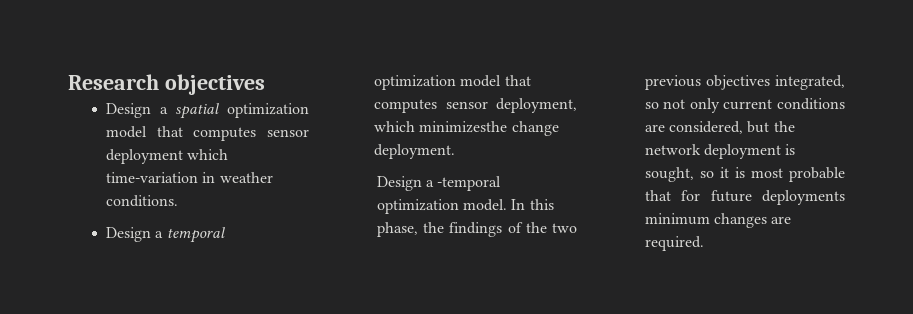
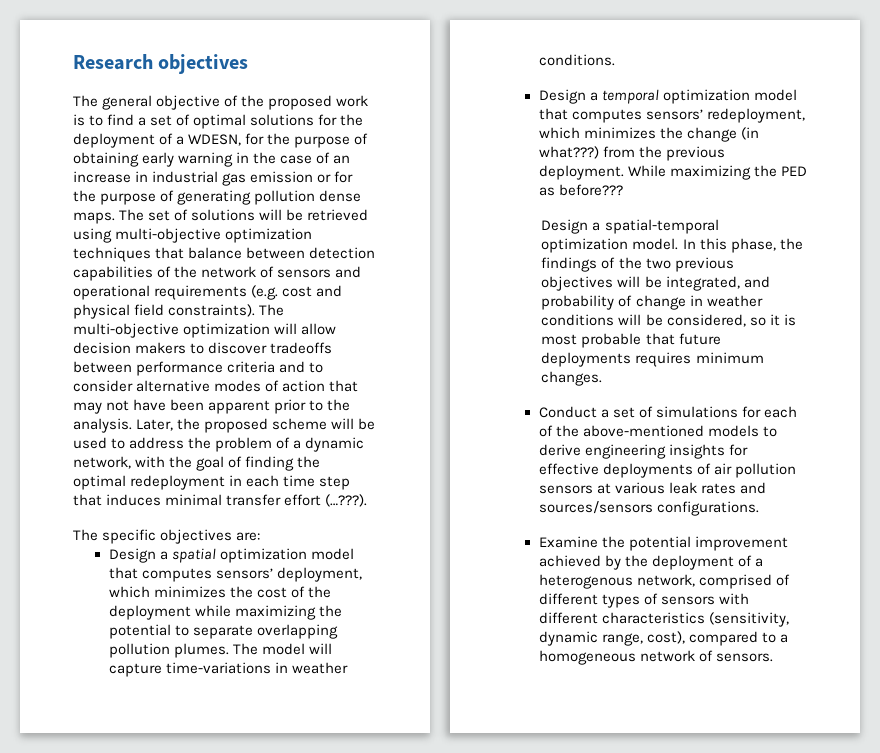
(265, 84) none -> [73,95,369,110] [73,114,364,129] [73,133,369,148] [73,152,351,167] [73,171,354,186] [73,190,362,205] [73,209,369,224] [73,228,313,243] [73,247,376,262] [73,266,362,281] [73,285,343,300] [73,304,285,319] [73,323,337,338] [73,342,333,354] [73,361,324,376] [73,380,359,392] [73,399,351,414] [73,418,376,433] [73,437,365,452] [73,456,321,471] [73,475,351,490] [73,494,368,507] [73,529,261,544] // The general objective of the proposed work is to find a set of optimal solutions for the deployment of a WDESN, for the purpose of obtaining early warning in the case of an increase in industrial gas emission or for the purpose of generating pollution dense maps. The set of solutions will be retrieved using multi-objective optimization techniques that balance between detection capabilities of the network of sensors and operational requirements (e.g. cost and physical field constraints). The multi-objective optimization will allow decision makers to discover tradeoffs between performance criteria and to consider alternative modes of action that may not have been apparent prior to the analysis. Later, the proposed scheme will be used to address the problem of a dynamic network, with the goal of finding the optimal redeployment in each time step that induces minimal transfer effort (…???). // The specific objectives are:
[267,129,309,137] [106,149,229,164] [106,172,199,183] sensor deployment which time-variation -> [215,567,362,582] [108,586,331,598] [108,605,342,620] [108,624,338,639] [108,643,332,658] [108,662,271,677] sensors’ deployment, which minimizes the cost of the deployment while maximizing the potential to separate overlapping pollution plumes. The model will capture time-variations
[445,98,577,113] [374,121,559,136] [374,144,456,159] [376,176,502,191] sensor deployment, which minimizesthe change deployment. // Design a -temporal -> [645,108,805,123] [538,127,759,142] [538,146,725,161] [538,165,807,180] [538,184,623,196] [541,219,719,234] sensors’ redeployment, which minimizes the change (in what???) from the previous deployment. While maximizing the PED as before??? // Design a spatial-temporal
[775,75,845,90] [644,98,845,113] [644,121,795,134] [644,144,796,159] [644,167,694,182] integrated, so not only current conditions are considered, but the network deployment is sought, -> [617,276,770,291] [541,295,763,310] [541,314,746,327] will be integrated, and probability of change in weather conditions will be considered,
[681,190,701,201] for -> (675, 339) none
[644,213,792,228] [644,236,704,251] minimum changes are required. -> [635,352,764,367] [541,371,603,386] [538,406,798,418] [538,425,777,437] [538,444,748,459] [538,463,796,478] [538,482,766,494] [538,501,759,516] [538,536,788,551] [538,555,763,570] [538,574,790,589] [538,593,749,608] [538,612,789,627] [538,631,788,646] [538,650,773,665] requires minimum changes. // Conduct a set of simulations for each of the above-mentioned models to derive engineering insights for effective deployments of air pollution sensors at various leak rates and sources/sensors configurations. // Examine the potential improvement achieved by the deployment of a heterogenous network, comprised of different types of sensors with different characteristics (sensitivity, dynamic range, cost), compared to a homogeneous network of sensors.

